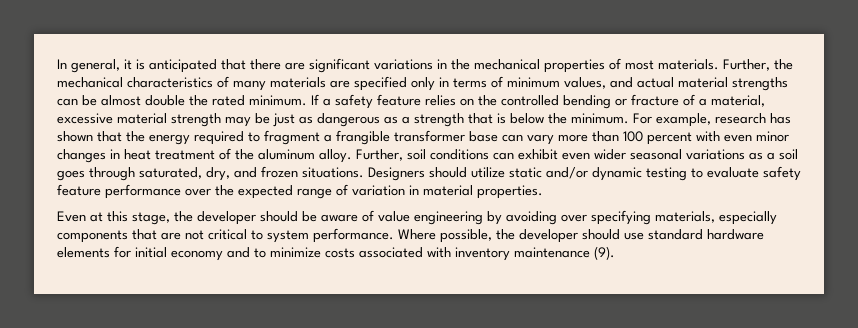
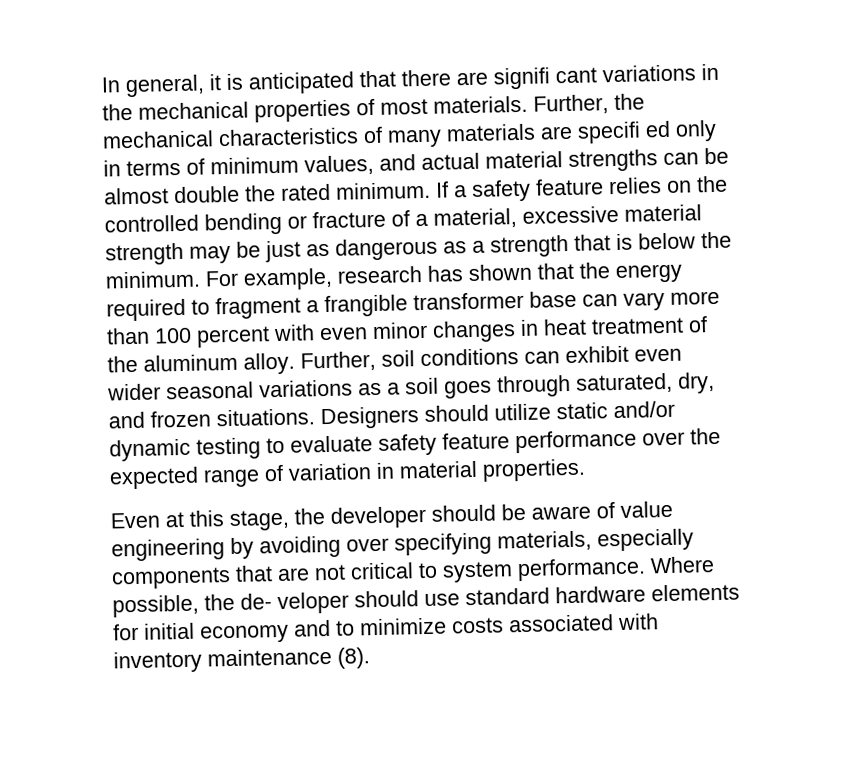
[309,58,370,73] significant -> [493,67,597,90] signifi cant
[354,76,407,91] specified -> [577,120,671,144] specifi ed
[519,229,578,243] developer -> [240,591,349,615] de- veloper
[594,246,615,260] (9). -> [337,647,370,669] (8).

